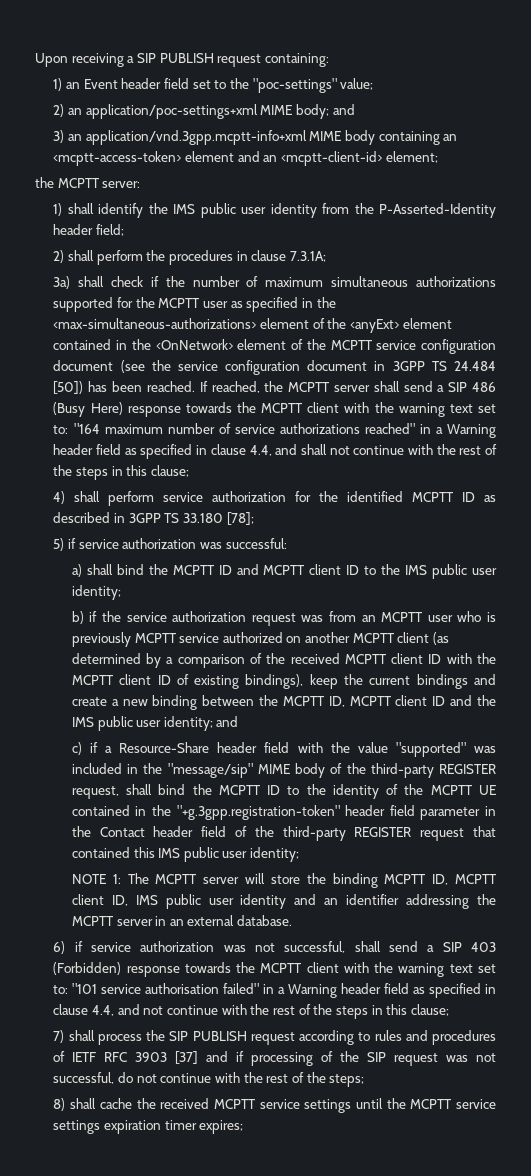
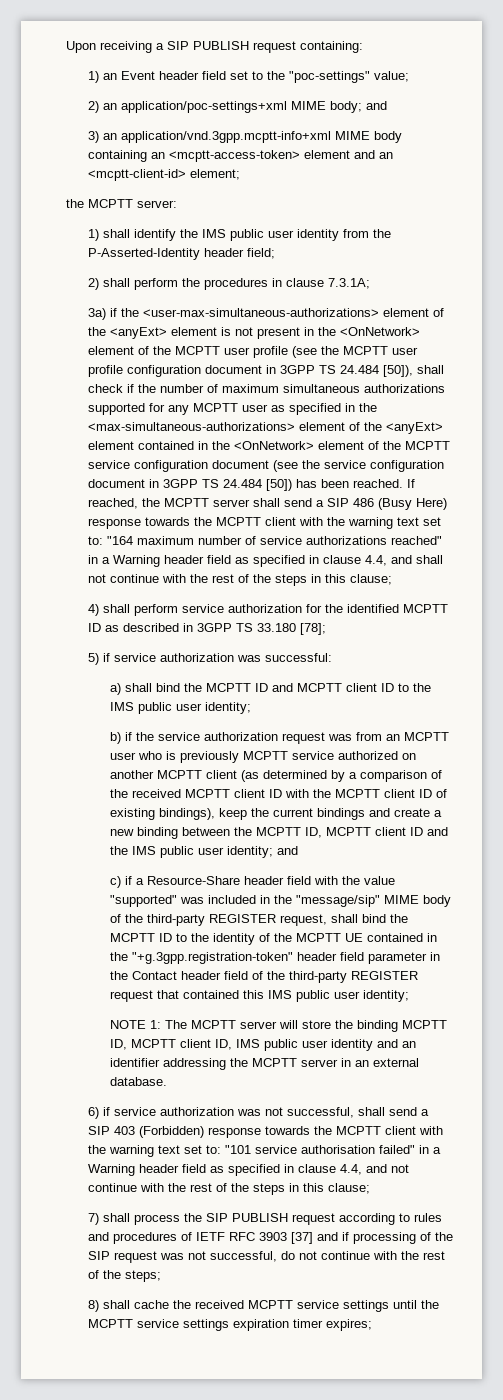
(71, 282) none -> [110,308,445,317] [88,327,421,339] [88,346,419,358] [88,365,414,377] if the <user-max-simultaneous-authorizations> element of the <anyExt> element is not present in the <OnNetwork> element of the MCPTT user profile (see the MCPTT user profile configuration document in 3GPP TS 24.484 [50]),
[135,297,155,308] the -> [168,405,190,415] any

